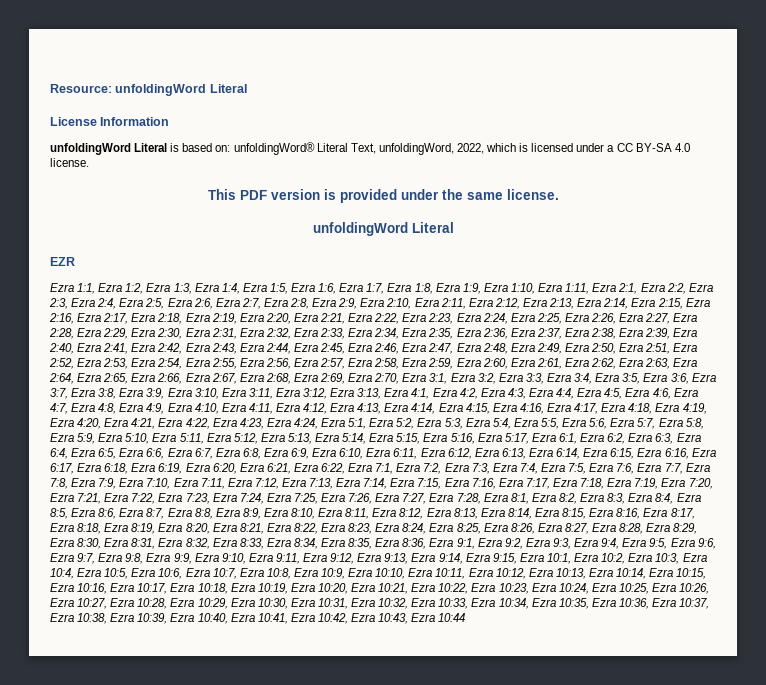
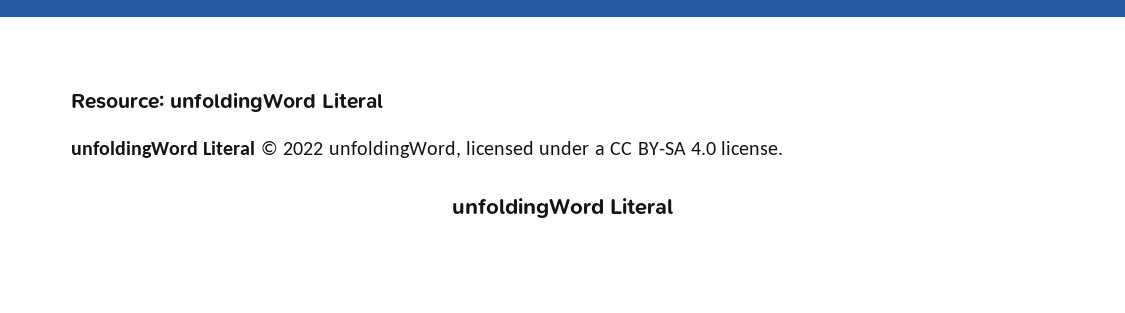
[50,117,170,126] [50,142,529,155] // License Information // unfoldingWord Literal is based on: unfoldingWord® Literal Text, unfoldingWord, 2022, which is -> [71,141,461,158] // unfoldingWord Literal © 2022 unfoldingWord,
[207,189,559,203] [312,222,454,236] [50,257,75,266] [50,283,713,294] [49,298,710,309] [49,313,698,324] [49,328,698,339] [49,343,698,354] [49,358,698,369] [49,373,716,384] [50,388,698,399] [50,403,707,414] [50,418,704,429] [50,433,701,444] [50,448,716,459] [50,463,710,474] [50,478,713,489] [50,493,701,504] [50,508,695,519] [50,523,698,534] [50,538,716,549] [50,553,707,564] [50,568,707,579] [50,583,710,594] [50,598,710,609] [50,613,466,624] This PDF version is provided under the same license. // unfoldingWord Literal // EZR // Ezra 1:1, Ezra 1:2, Ezra 1:3, Ezra 1:4, Ezra 1:5, Ezra 1:6, Ezra 1:7, Ezra 1:8, Ezra 1:9, Ezra 1:10, Ezra 1:11, Ezra 2:1, Ezra 2:2, Ezra 2:3, Ezra 2:4, Ezra 2:5, Ezra 2:6, Ezra 2:7, Ezra 2:8, Ezra 2:9, Ezra 2:10, Ezra 2:11, Ezra 2:12, Ezra 2:13, Ezra 2:14, Ezra 2:15, Ezra 2:16, Ezra 2:17, Ezra 2:18, Ezra 2:19, Ezra 2:20, Ezra 2:21, Ezra 2:22, Ezra 2:23, Ezra 2:24, Ezra 2:25, Ezra 2:26, Ezra 2:27, Ezra 2:28, Ezra 2:29, Ezra 2:30, Ezra 2:31, Ezra 2:32, Ezra 2:33, Ezra 2:34, Ezra 2:35, Ezra 2:36, Ezra 2:37, Ezra 2:38, Ezra 2:39, Ezra 2:40, Ezra 2:41, Ezra 2:42, Ezra 2:43, Ezra 2:44, Ezra 2:45, Ezra 2:46, Ezra 2:47, Ezra 2:48, Ezra 2:49, Ezra 2:50, Ezra 2:51, Ezra 2:52, Ezra 2:53, Ezra 2:54, Ezra 2:55, Ezra 2:56, Ezra 2:57, Ezra 2:58, Ezra 2:59, Ezra 2:60, Ezra 2:61, Ezra 2:62, Ezra 2:63, Ezra 2:64, Ezra 2:65, Ezra 2:66, Ezra 2:67, Ezra 2:68, Ezra 2:69, Ezra 2:70, Ezra 3:1, Ezra 3:2, Ezra 3:3, Ezra 3:4, Ezra 3:5, Ezra 3:6, Ezra 3:7, Ezra 3:8, Ezra 3:9, Ezra 3:10, Ezra 3:11, Ezra 3:12, Ezra 3:13, Ezra 4:1, Ezra 4:2, Ezra 4:3, Ezra 4:4, Ezra 4:5, Ezra 4:6, Ezra 4:7, Ezra 4:8, Ezra 4:9, Ezra 4:10, Ezra 4:11, Ezra 4:12, Ezra 4:13, Ezra 4:14, Ezra 4:15, Ezra 4:16, Ezra 4:17, Ezra 4:18, Ezra 4:19, Ezra 4:20, Ezra 4:21, Ezra 4:22, Ezra 4:23, Ezra 4:24, Ezra 5:1, Ezra 5:2, Ezra 5:3, Ezra 5:4, Ezra 5:5, Ezra 5:6, Ezra 5:7, Ezra 5:8, Ezra 5:9, Ezra 5:10, Ezra 5:11, Ezra 5:12, Ezra 5:13, Ezra 5:14, Ezra 5:15, Ezra 5:16, Ezra 5:17, Ezra 6:1, Ezra 6:2, Ezra 6:3, Ezra 6:4, Ezra 6:5, Ezra 6:6, Ezra 6:7, Ezra 6:8, Ezra 6:9, Ezra 6:10, Ezra 6:11, Ezra 6:12, Ezra 6:13, Ezra 6:14, Ezra 6:15, Ezra 6:16, Ezra 6:17, Ezra 6:18, Ezra 6:19, Ezra 6:20, Ezra 6:21, Ezra 6:22, Ezra 7:1, Ezra 7:2, Ezra 7:3, Ezra 7:4, Ezra 7:5, Ezra 7:6, Ezra 7:7, Ezra 7:8, Ezra 7:9, Ezra 7:10, Ezra 7:11, Ezra 7:12, Ezra 7:13, Ezra 7:14, Ezra 7:15, Ezra 7:16, Ezra 7:17, Ezra 7:18, Ezra 7:19, Ezra 7:20, Ezra 7:21, Ezra 7:22, Ezra 7:23, Ezra 7:24, Ezra 7:25, Ezra 7:26, Ezra 7:27, Ezra 7:28, Ezra 8:1, Ezra 8:2, Ezra 8:3, Ezra 8:4, Ezra 8:5, Ezra 8:6, Ezra 8:7, Ezra 8:8, Ezra 8:9, Ezra 8:10, Ezra 8:11, Ezra 8:12, Ezra 8:13, Ezra 8:14, Ezra 8:15, Ezra 8:16, Ezra 8:17, Ezra 8:18, Ezra 8:19, Ezra 8:20, Ezra 8:21, Ezra 8:22, Ezra 8:23, Ezra 8:24, Ezra 8:25, Ezra 8:26, Ezra 8:27, Ezra 8:28, Ezra 8:29, Ezra 8:30, Ezra 8:31, Ezra 8:32, Ezra 8:33, Ezra 8:34, Ezra 8:35, Ezra 8:36, Ezra 9:1, Ezra 9:2, Ezra 9:3, Ezra 9:4, Ezra 9:5, Ezra 9:6, Ezra 9:7, Ezra 9:8, Ezra 9:9, Ezra 9:10, Ezra 9:11, Ezra 9:12, Ezra 9:13, Ezra 9:14, Ezra 9:15, Ezra 10:1, Ezra 10:2, Ezra 10:3, Ezra 10:4, Ezra 10:5, Ezra 10:6, Ezra 10:7, Ezra 10:8, Ezra 10:9, Ezra 10:10, Ezra 10:11, Ezra 10:12, Ezra 10:13, Ezra 10:14, Ezra 10:15, Ezra 10:16, Ezra 10:17, Ezra 10:18, Ezra 10:19, Ezra 10:20, Ezra 10:21, Ezra 10:22, Ezra 10:23, Ezra 10:24, Ezra 10:25, Ezra 10:26, Ezra 10:27, Ezra 10:28, Ezra 10:29, Ezra 10:30, Ezra 10:31, Ezra 10:32, Ezra 10:33, Ezra 10:34, Ezra 10:35, Ezra 10:36, Ezra 10:37, Ezra 10:38, Ezra 10:39, Ezra 10:40, Ezra 10:41, Ezra 10:42, Ezra 10:43, Ezra 10:44 -> [452,198,673,218] unfoldingWord Literal

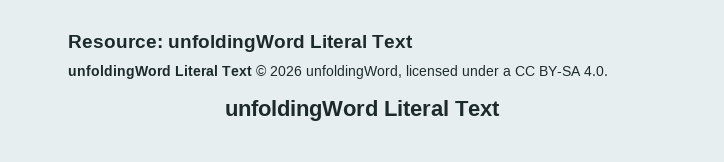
[71,141,324,158] // unfoldingWord Literal © 2022 -> [372,35,414,48] [68,65,302,79] Text // unfoldingWord Literal Text © 2026
[690,141,784,155] [452,198,673,218] 4.0 license. // unfoldingWord Literal -> [584,66,608,76] [225,100,500,121] 4.0. // unfoldingWord Literal Text

